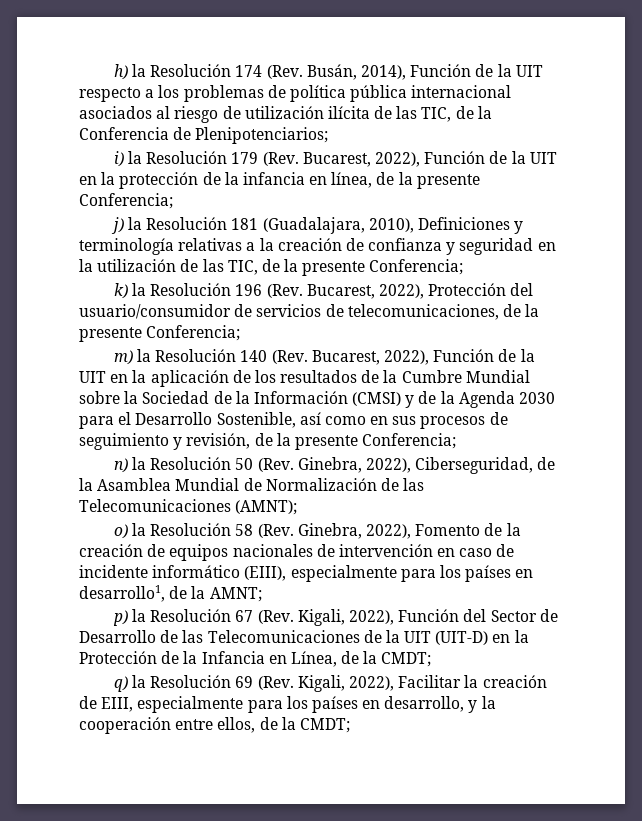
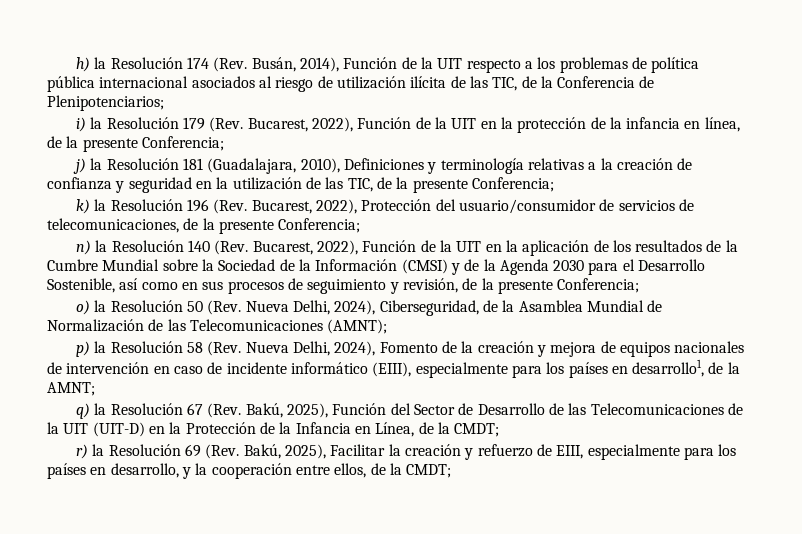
[113,350,133,365] m) -> [76,240,92,255] n)
[113,458,128,473] n) -> [76,300,91,315] o)
[297,457,411,473] Ginebra, 2022), -> [245,300,376,315] Nueva Delhi, 2024),
[113,524,128,539] o) -> [76,341,91,357] p)
[297,523,411,539] Ginebra, 2022), -> [245,341,376,356] Nueva Delhi, 2024),
(143, 550) none -> [536,342,597,357] y mejora
[112,610,128,626] p) -> [76,403,91,419] q)
[297,609,394,626] Kigali, 2022), -> [245,403,328,418] Bakú, 2025),
[113,676,128,692] q) -> [76,444,89,459] r)
[297,675,394,692] Kigali, 2022), -> [243,444,326,459] Bakú, 2025),
(547, 681) none -> [464,444,533,460] y refuerzo

